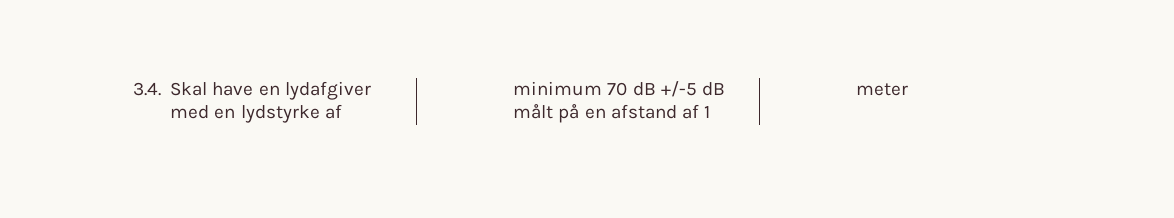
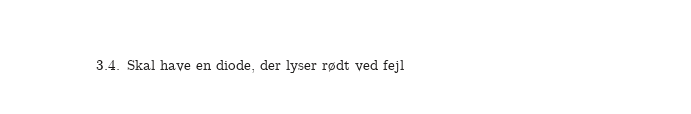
[284,81,371,100] [170,104,342,123] [513,81,725,97] [513,104,710,123] [856,83,909,96] lydafgiver med en lydstyrke af minimum 70 dB +/-5 dB målt på en afstand af 1 meter -> [215,60,404,73] diode, der lyser rødt ved fejl

